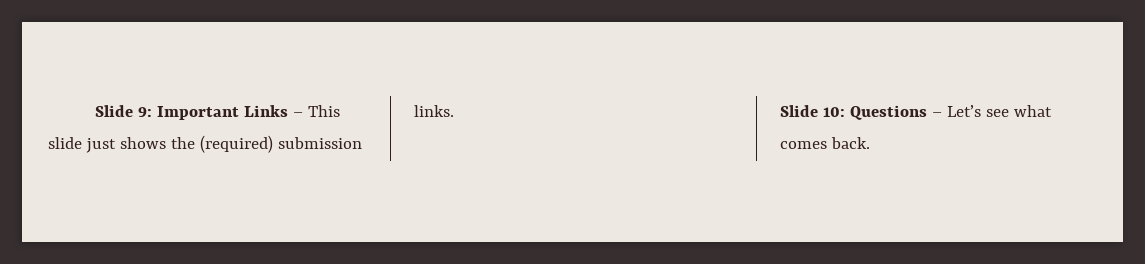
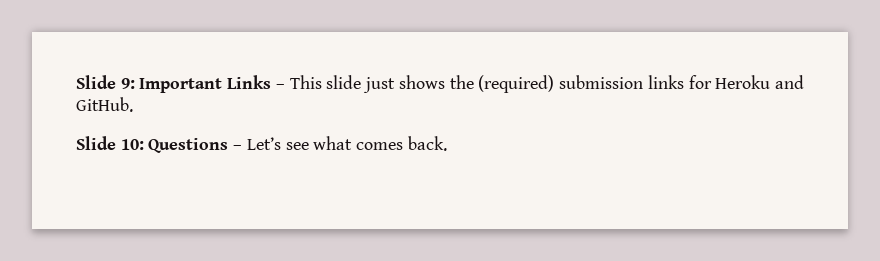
[414,105,454,117] links. -> [647,75,805,89] [76,97,133,112] links for Heroku and GitHub.

